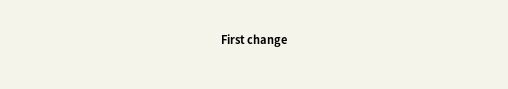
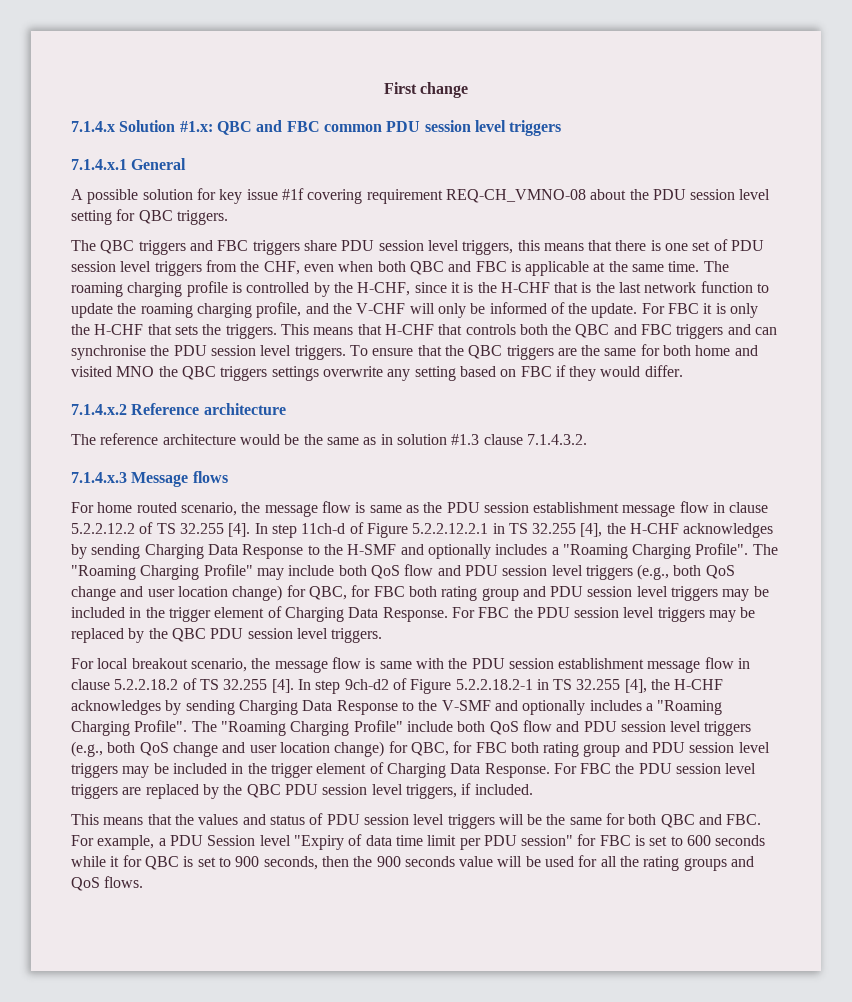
(288, 40) none -> [71,120,562,136] [71,158,187,170] [71,188,771,204] [71,209,228,225] [71,239,765,255] [71,260,729,276] [71,281,770,297] [71,302,759,318] [71,324,778,339] [71,344,758,360] [71,365,683,381] [71,403,286,415] [71,433,587,445] [71,471,228,487] [71,501,769,517] [71,522,774,538] [71,543,778,559] [71,564,735,580] [71,585,769,601] [71,606,756,622] [71,628,383,643] [71,657,751,673] [71,678,724,694] [71,700,723,715] [71,720,752,736] [71,741,770,757] [71,762,757,778] [71,783,533,799] [71,813,762,829] [71,834,766,850] [71,855,755,871] [71,876,144,891] // 7.1.4.x Solution #1.x: QBC and FBC common PDU session level triggers // 7.1.4.x.1 General // A possible solution for key issue #1f covering requirement REQ-CH_VMNO-08 about the PDU session level setting for QBC triggers. // The QBC triggers and FBC triggers share PDU session level triggers, this means that there is one set of PDU session level triggers from the CHF, even when both QBC and FBC is applicable at the same time. The roaming charging profile is controlled by the H-CHF, since it is the H-CHF that is the last network function to update the roaming charging profile, and the V-CHF will only be informed of the update. For FBC it is only the H-CHF that sets the triggers. This means that H-CHF that controls both the QBC and FBC triggers and can synchronise the PDU session level triggers. To ensure that the QBC triggers are the same for both home and visited MNO the QBC triggers settings overwrite any setting based on FBC if they would differ. // 7.1.4.x.2 Reference architecture // The reference architecture would be the same as in solution #1.3 clause 7.1.4.3.2. // 7.1.4.x.3 Message flows // For home routed scenario, the message flow is same as the PDU session establishment message flow in clause 5.2.2.12.2 of TS 32.255 [4]. In step 11ch-d of Figure 5.2.2.12.2.1 in TS 32.255 [4], the H-CHF acknowledges by sending Charging Data Response to the H-SMF and optionally includes a "Roaming Charging Profile". The "Roaming Charging Profile" may include both QoS flow and PDU session level triggers (e.g., both QoS change and user location change) for QBC, for FBC both rating group and PDU session level triggers may be included in the trigger element of Charging Data Response. For FBC the PDU session level triggers may be replaced by the QBC PDU session level triggers. // For local breakout scenario, the message flow is same with the PDU session establishment message flow in clause 5.2.2.18.2 of TS 32.255 [4]. In step 9ch-d2 of Figure 5.2.2.18.2-1 in TS 32.255 [4], the H-CHF acknowledges by sending Charging Data Response to the V-SMF and optionally includes a "Roaming Charging Profile". The "Roaming Charging Profile" include both QoS flow and PDU session level triggers (e.g., both QoS change and user location change) for QBC, for FBC both rating group and PDU session level triggers may be included in the trigger element of Charging Data Response. For FBC the PDU session level triggers are replaced by the QBC PDU session level triggers, if included. // This means that the values and status of PDU session level triggers will be the same for both QBC and FBC. For example, a PDU Session level "Expiry of data time limit per PDU session" for FBC is set to 600 seconds while it for QBC is set to 900 seconds, then the 900 seconds value will be used for all the rating groups and QoS flows.

